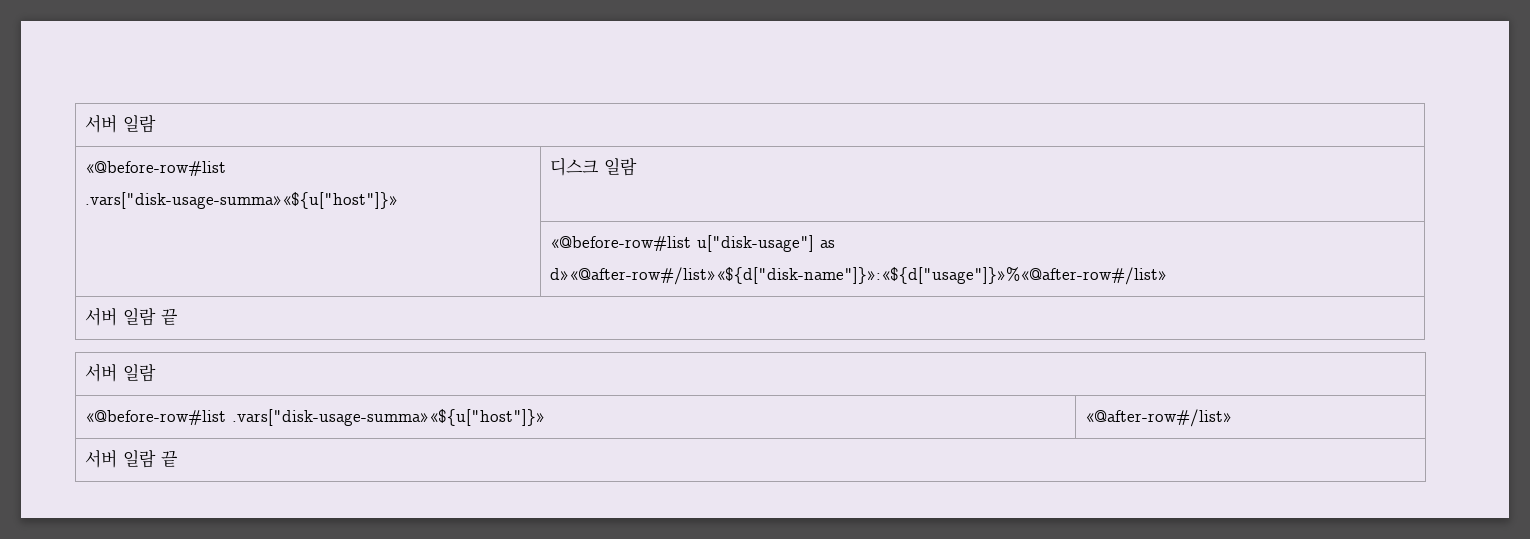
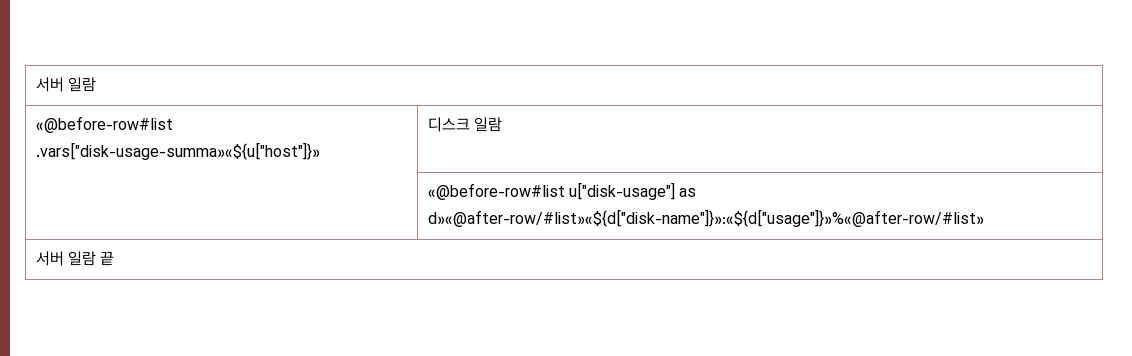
[549,267,1167,285] [84,307,178,326] [84,363,156,382] [84,409,545,426] [1084,409,1232,427] [84,449,178,468] d»«@after-row#/list»«${d["disk-name"]}»:«${d["usage"]}»%«@after-row#/list» // 서버 일람 끝 // 서버 일람 // «@before-row#list .vars["disk-usage-summa»«${u["host"]}» | «@after-row#/list» // 서버 일람 끝 -> [427,209,984,227] [35,251,115,266] d»«@after-row/#list»«${d["disk-name"]}»:«${d["usage"]}»%«@after-row/#list» // 서버 일람 끝

